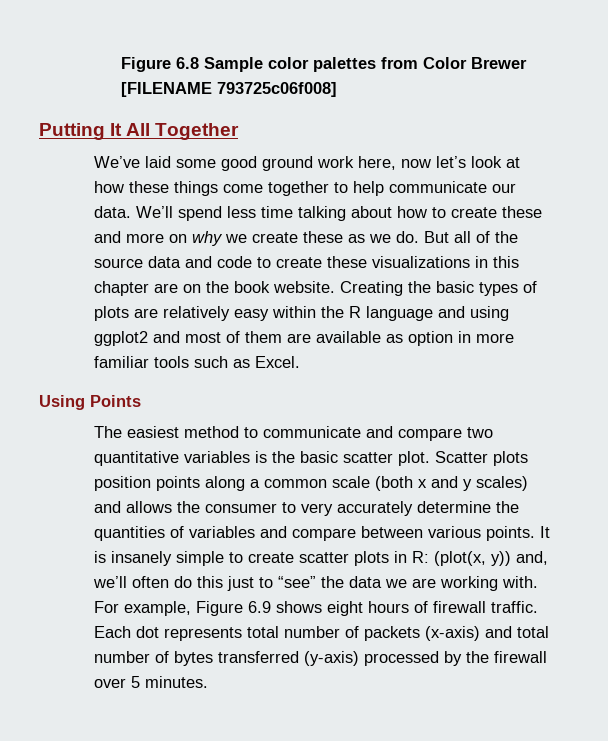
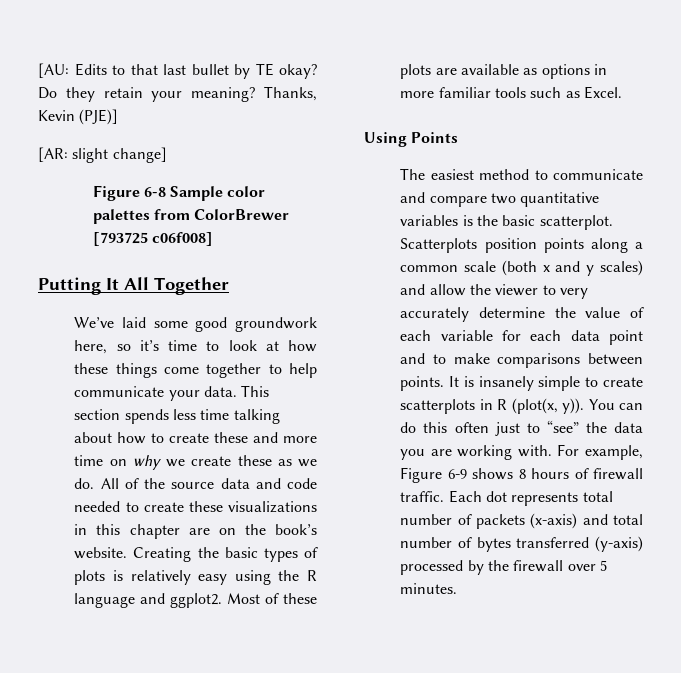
[121,57,528,72] [121,82,338,97] Figure 6.8 Sample color palettes from Color Brewer [FILENAME 793725c06f008] -> [38,63,317,79] [38,86,317,102] [38,109,119,125] [38,147,167,163] [92,185,266,201] [92,209,290,224] [92,232,213,246] [AU: Edits to that last bullet by TE okay? Do they retain your meaning? Thanks, Kevin (PJE)] // [AR: slight change] // Figure 6-8 Sample color palettes from ColorBrewer [793725 c06f008]
[261,156,466,171] ground work here, now let’s -> [234,317,317,332] [74,340,220,354] groundwork here, so it’s time to
[491,183,516,193] [93,206,222,221] our data. We’ll spend -> [168,385,270,401] [74,409,169,424] your data. This section spends
(164, 238) none -> [74,455,104,466] time
[423,231,471,243] But all -> [100,478,119,489] All
(252, 262) none -> [74,501,121,512] needed
[233,281,270,293] book -> [275,524,317,535] book’s
[133,308,158,318] are -> [112,570,123,581] is
[271,306,316,318] within -> [234,570,271,585] using
[469,306,509,321] [93,331,282,346] using ggplot2 and most of them -> [170,593,317,608] [400,64,432,79] ggplot2. Most of these plots
[407,331,453,346] option -> [541,64,590,79] options
[342,451,528,466] scatter plot. Scatter plots -> [539,215,613,230] [400,238,478,253] scatterplot. Scatterplots
[125,501,277,513] allows the consumer -> [429,284,539,296] allow the viewer
[93,526,481,541] quantities of variables and compare between various -> [585,307,644,318] [400,330,643,345] [400,353,643,368] value of each variable for each data point and to make comparisons between
[298,551,548,566] [92,576,169,588] scatter plots in R: (plot(x, y)) and, we’ll often -> [400,398,643,414] scatterplots in R (plot(x, y)). You can
(223, 582) none -> [454,422,489,433] often
[384,579,407,588] we -> [400,449,426,460] you
[247,601,363,616] 6.9 shows eight -> [447,468,526,480] 6-9 shows 8

